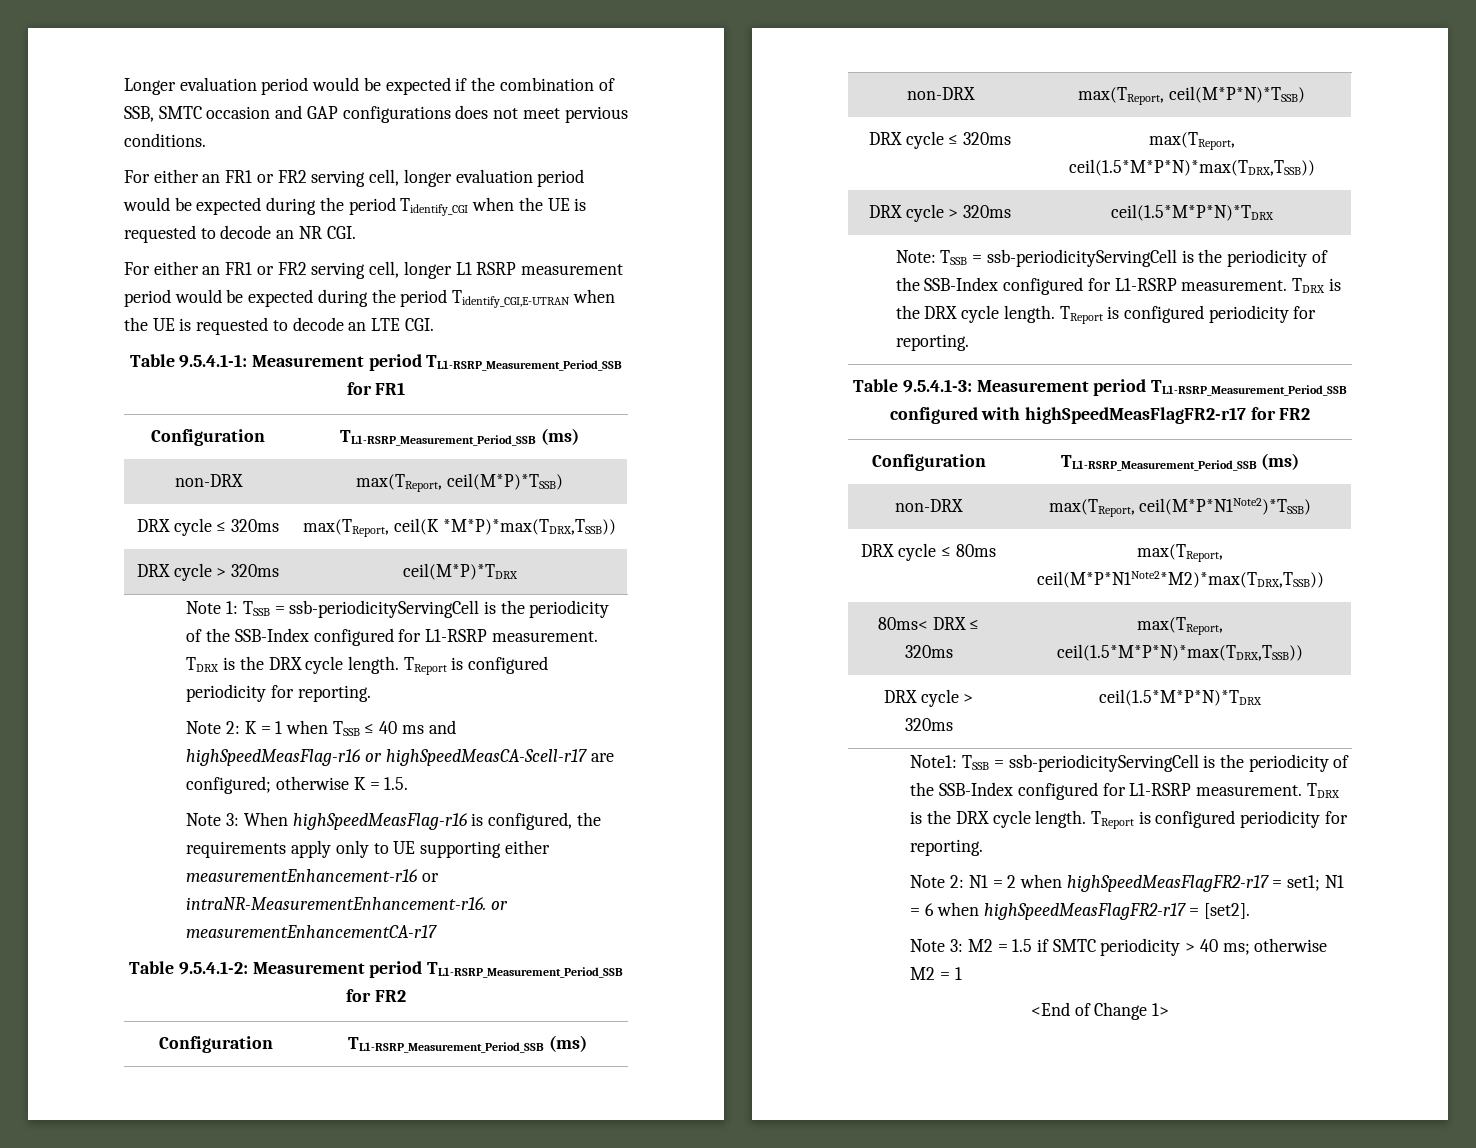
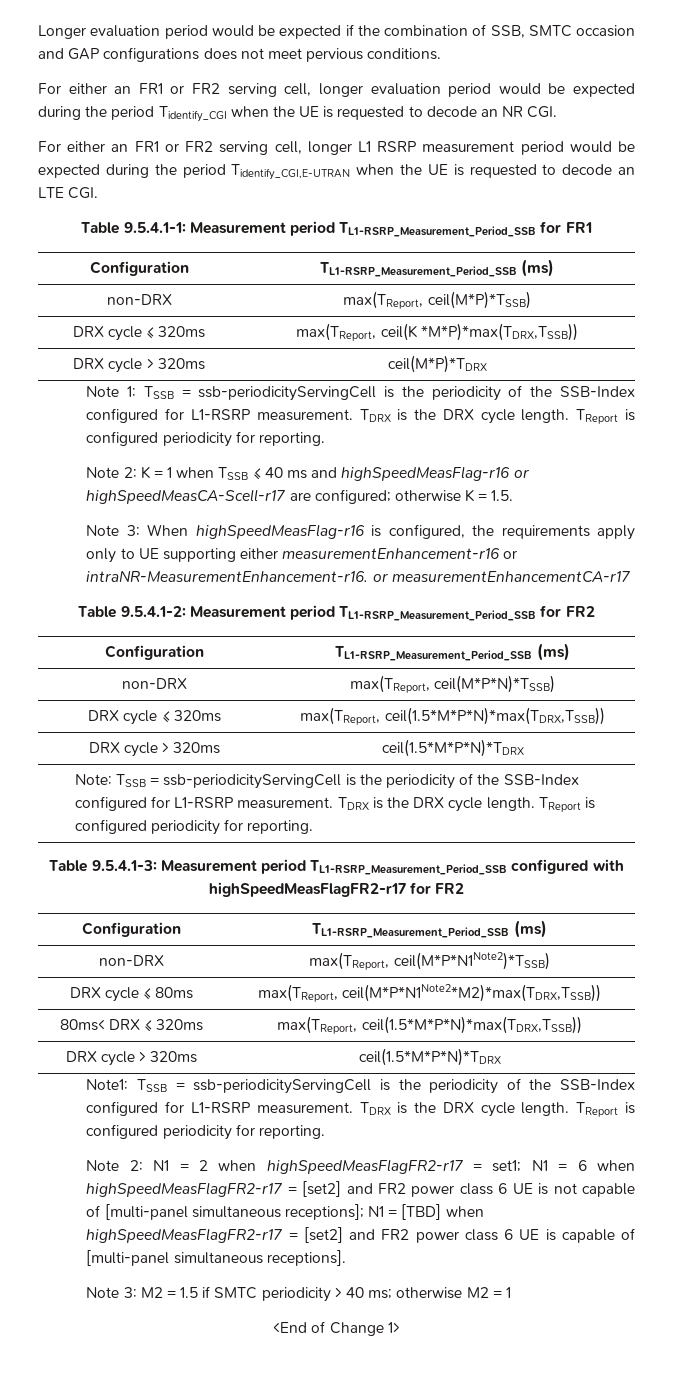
[1204,903,1251,919] [set2]. -> [302,1181,636,1197] [86,1204,484,1220] [86,1227,635,1243] [86,1250,346,1266] [set2] and FR2 power class 6 UE is not capable of [multi-panel simultaneous receptions]; N1 = [TBD] when highSpeedMeasFlagFR2-r17 = [set2] and FR2 power class 6 UE is capable of [multi-panel simultaneous receptions].

